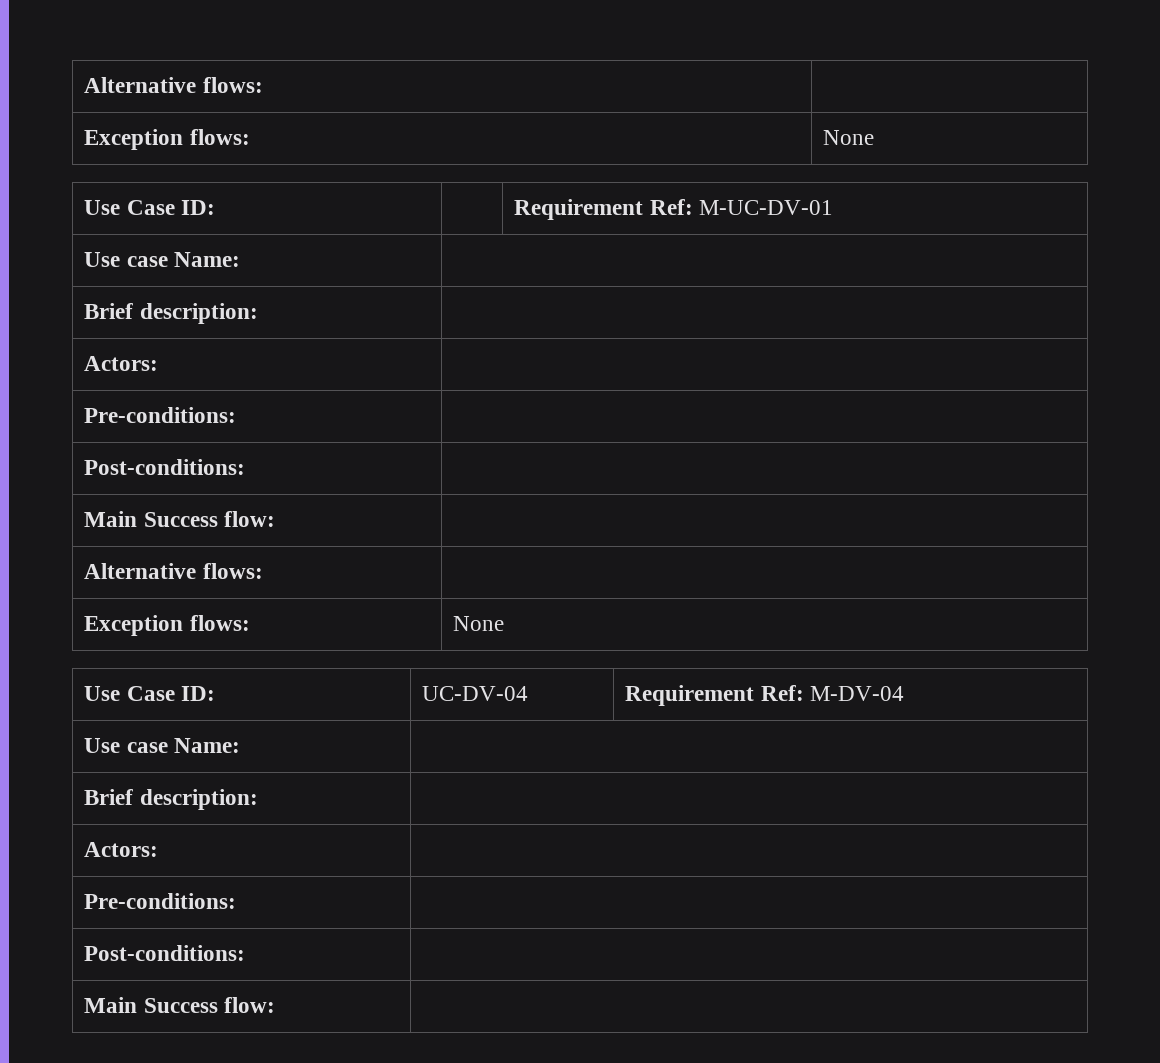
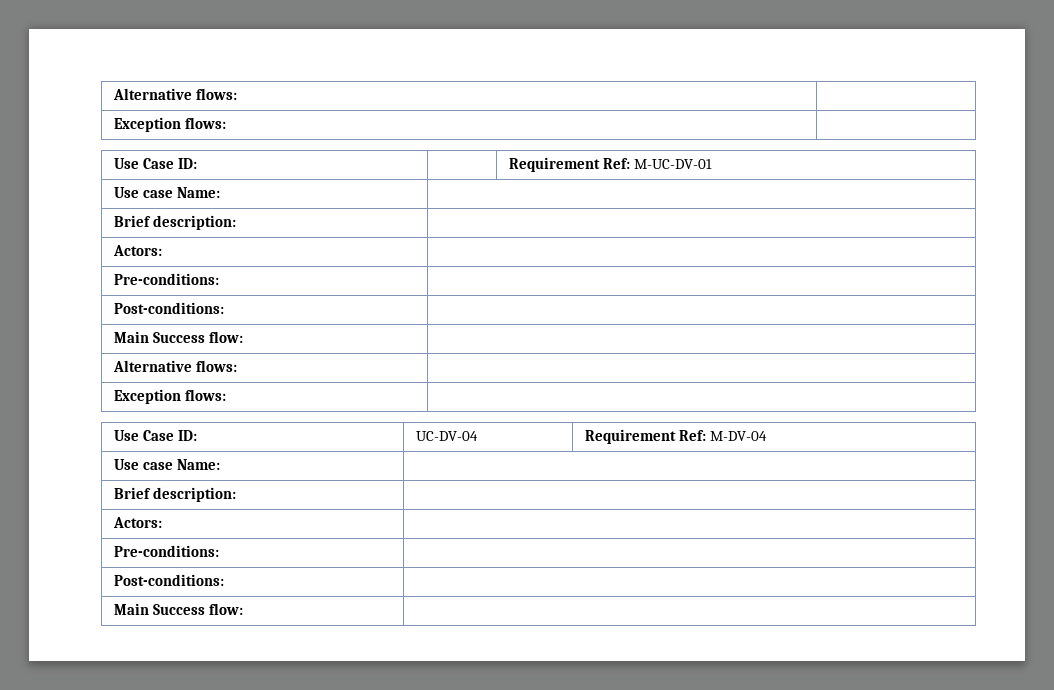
[84,77,263,93] [84,129,250,150] [823,130,875,145] Alternative flows: | // Exception flows: | None -> [112,88,237,100] [113,117,226,132] Alternative flows: | // Exception flows: |
[453,616,505,631] | None -> (226, 395) |

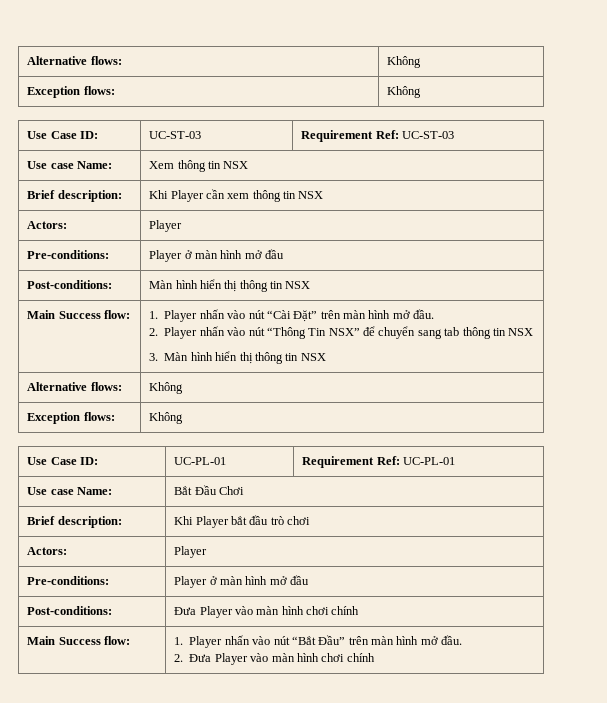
[112,88,237,100] [113,117,226,132] [113,158,197,169] [508,157,712,172] [113,187,220,198] [113,215,236,230] [112,245,162,256] [113,273,219,285] [113,302,224,314] [113,331,243,343] [112,360,237,372] [113,389,226,404] [113,430,197,441] [415,431,478,441] [584,429,767,444] [113,459,220,470] [113,487,236,502] [112,517,162,528] [113,545,219,557] [113,574,224,586] [113,603,243,615] Alternative flows: | // Exception flows: | // Use Case ID: | | Requirement Ref: M-UC-DV-01 // Use case Name: | // Brief description: | // Actors: | // Pre-conditions: | // Post-conditions: | // Main Success flow: | // Alternative flows: | // Exception flows: | // Use Case ID: | UC-DV-04 | Requirement Ref: M-DV-04 // Use case Name: | // Brief description: | // Actors: | // Pre-conditions: | // Post-conditions: | // Main Success flow: | -> [27,56,122,65] [387,56,422,68] [27,86,115,98] [387,86,422,98] [27,131,98,139] [149,131,202,139] [301,130,454,142] [27,161,112,169] [149,160,249,172] [27,190,122,202] [149,189,324,202] [27,221,68,229] [149,220,183,232] [27,250,110,259] [149,249,285,262] [27,280,113,289] [149,279,311,292] [27,310,130,319] [149,309,435,322] [149,326,534,339] [149,351,326,364] [27,382,122,391] [149,382,184,394] [27,412,115,424] [149,412,184,424] [27,457,98,465] [174,457,227,465] [302,456,455,468] [27,487,112,495] [174,485,244,495] [27,516,122,528] [174,515,311,528] [27,547,68,555] [174,546,208,558] [27,576,110,585] [174,575,310,588] [27,606,113,615] [174,606,360,618] [27,636,130,645] [174,635,463,648] [174,653,375,665] Alternative flows: | Không // Exception flows: | Không // Use Case ID: | UC-ST-03 | Requirement Ref: UC-ST-03 // Use case Name: | Xem thông tin NSX // Brief description: | Khi Player cần xem thông tin NSX // Actors: | Player // Pre-conditions: | Player ở màn hình mở đầu // Post-conditions: | Màn hình hiển thị thông tin NSX // Main Success flow: | 1. Player nhấn vào nút “Cài Đặt” trên màn hình mở đầu. // 2. Player nhấn vào nút “Thông Tin NSX” để chuyển sang tab thông tin NSX // 3. Màn hình hiển thị thông tin NSX // Alternative flows: | Không // Exception flows: | Không // Use Case ID: | UC-PL-01 | Requirement Ref: UC-PL-01 // Use case Name: | Bắt Đầu Chơi // Brief description: | Khi Player bắt đầu trò chơi // Actors: | Player // Pre-conditions: | Player ở màn hình mở đầu // Post-conditions: | Đưa Player vào màn hình chơi chính // Main Success flow: | 1. Player nhấn vào nút “Bắt Đầu” trên màn hình mở đầu. // 2. Đưa Player vào màn hình chơi chính

